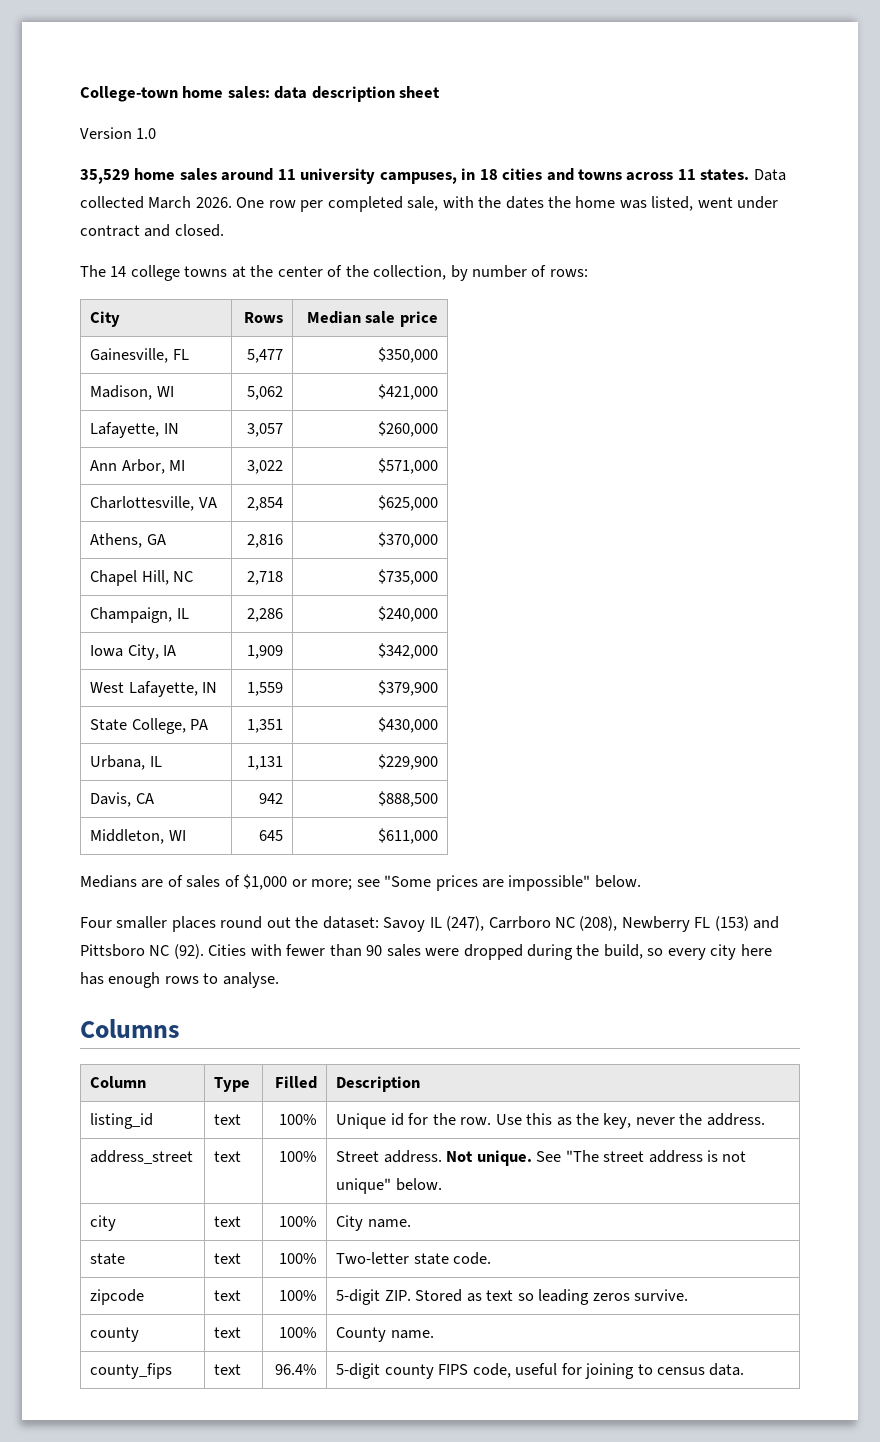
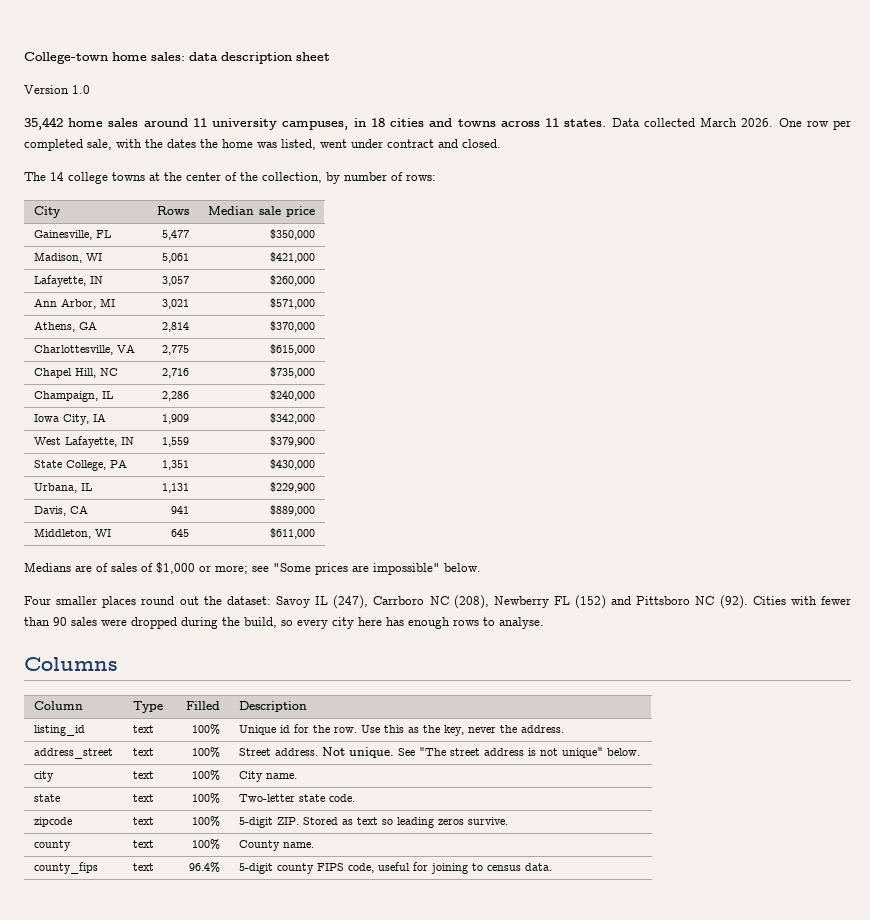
[80,169,130,184] 35,529 -> [24,117,63,130] 35,442
[246,386,283,400] 5,062 -> [162,253,190,263] 5,061
[246,460,283,474] 3,022 -> [162,299,190,309] 3,021
[90,496,217,511] [246,497,283,511] [377,495,438,511] [90,533,166,548] [246,534,283,548] [377,532,438,548] Charlottesville, VA | 2,854 | $625,000 // Athens, GA | 2,816 | $370,000 -> [33,321,97,332] [162,322,190,332] [270,321,316,332] [33,344,135,355] [162,345,190,355] [270,344,316,355] Athens, GA | 2,814 | $370,000 // Charlottesville, VA | 2,775 | $615,000
[246,571,283,585] 2,718 -> [162,368,190,378] 2,716
[258,793,283,804] [377,791,438,807] 942 | $888,500 -> [171,506,190,514] [270,505,316,516] 941 | $889,000
[714,916,749,931] (153) -> [575,595,607,609] (152)

